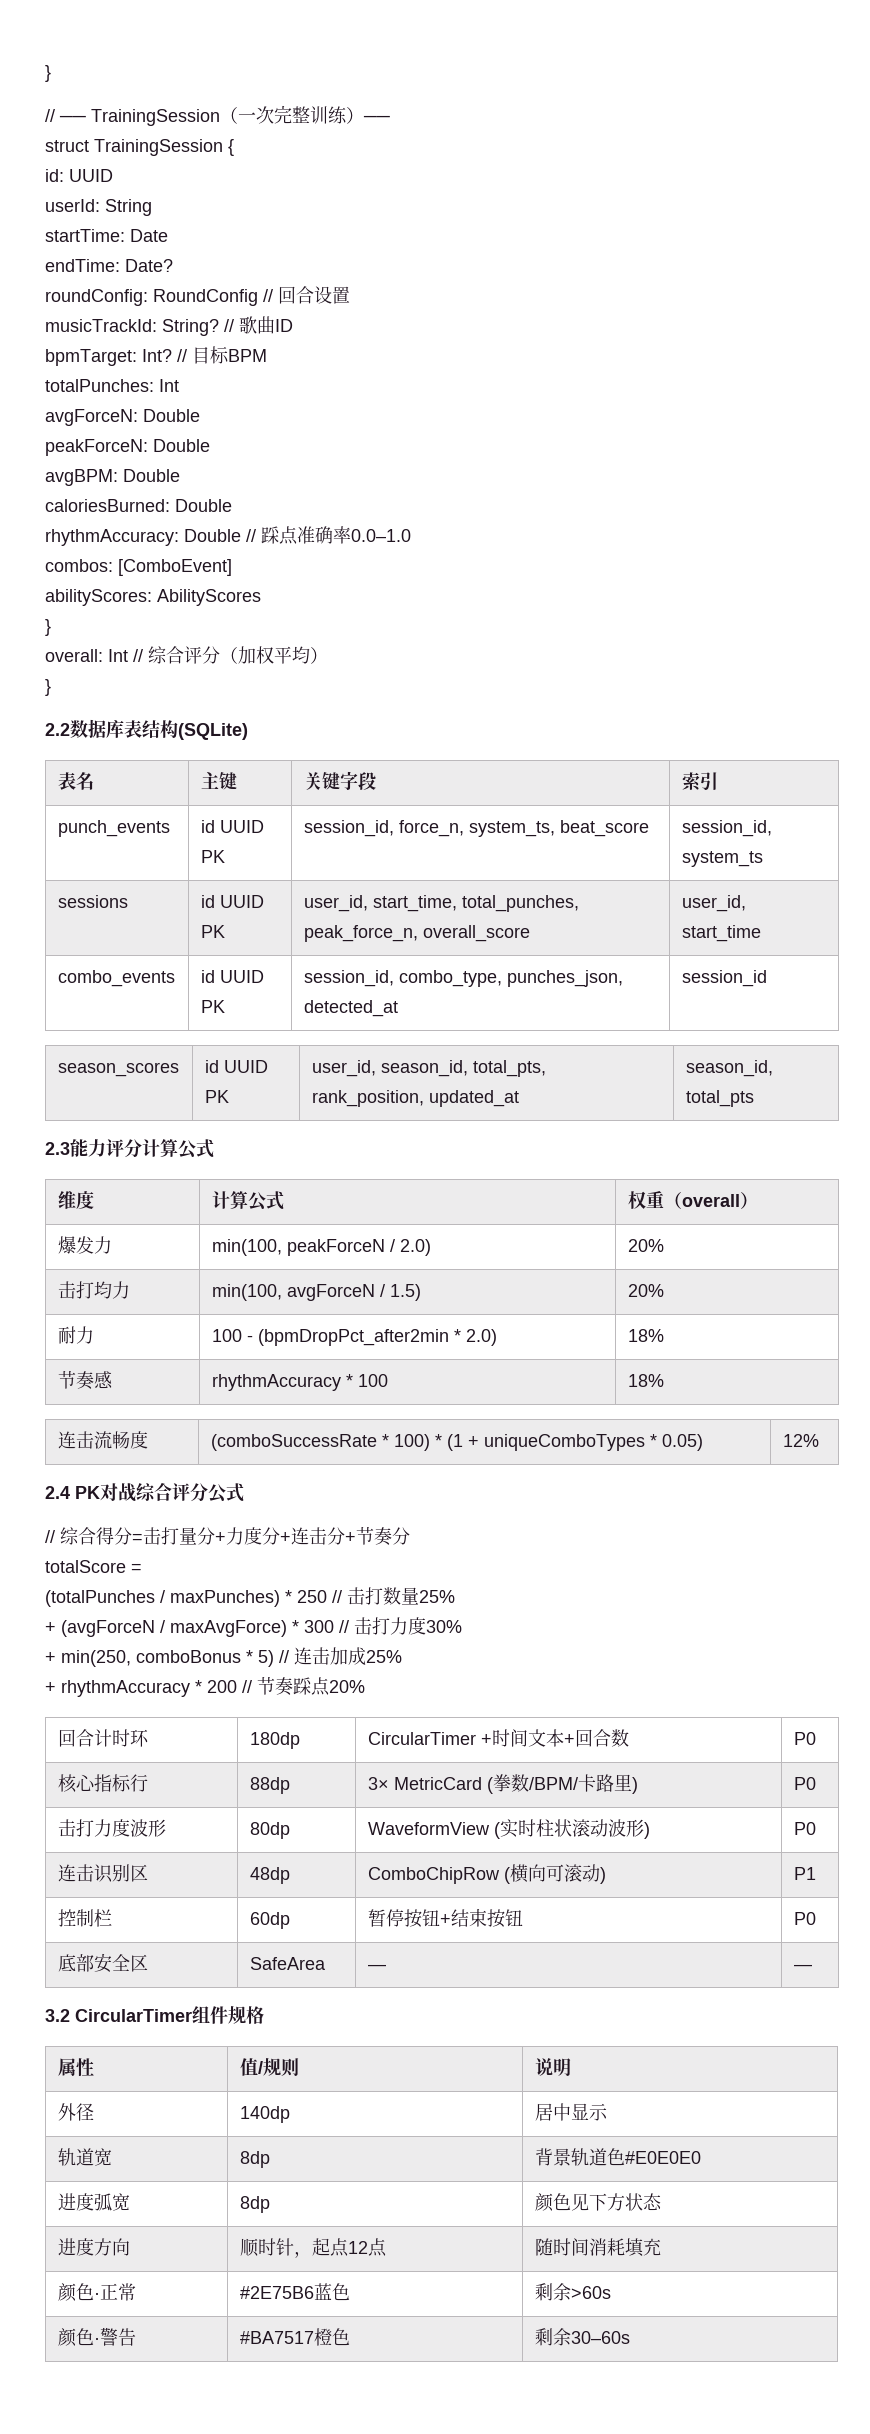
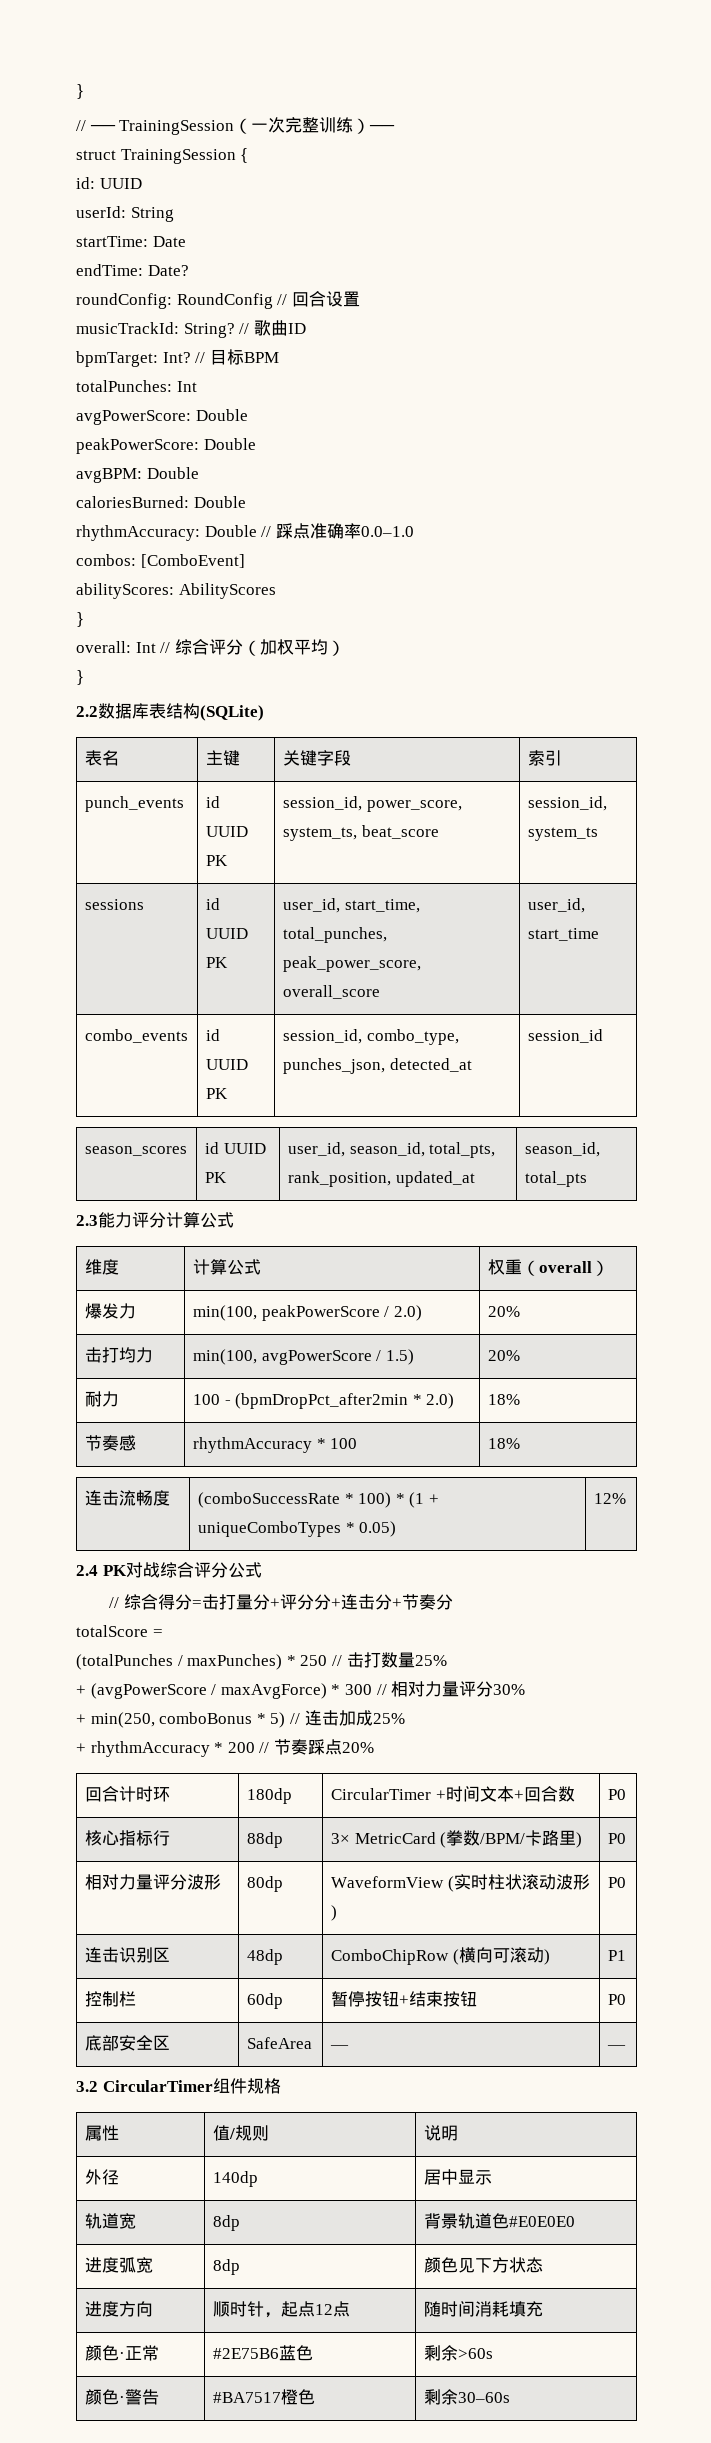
[45,409,200,426] [45,439,148,456] avgForceN: Double // peakForceN: -> [76,409,248,425] [76,438,199,454] avgPowerScore: Double // peakPowerScore:
[398,820,464,837] force_n, -> [366,800,462,812] power_score,
[303,925,418,942] peak_force_n, -> [282,956,421,972] peak_power_score,
[286,1239,385,1256] peakForceN -> [261,1305,380,1321] peakPowerScore
[286,1284,375,1301] avgForceN -> [261,1350,372,1365] avgPowerScore
[226,1527,262,1545] 力度 -> [279,1594,314,1610] 评分
[61,1620,155,1637] (avgForceN -> [90,1683,207,1699] (avgPowerScore
[354,1617,426,1635] 击打力度 -> [391,1681,494,1697] 相对力量评分
[57,1819,130,1837] 击打力度 -> [84,1874,187,1890] 相对力量评分

